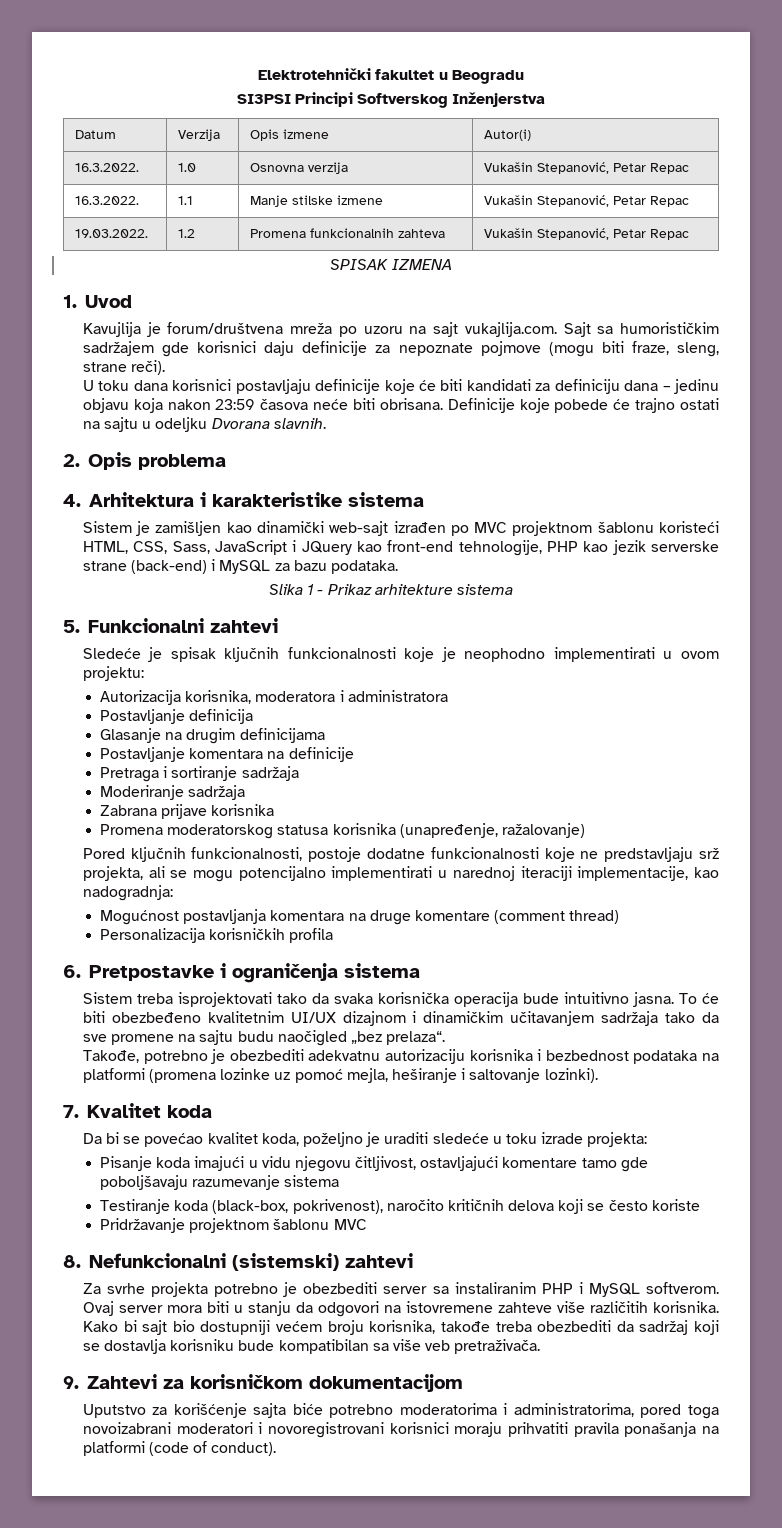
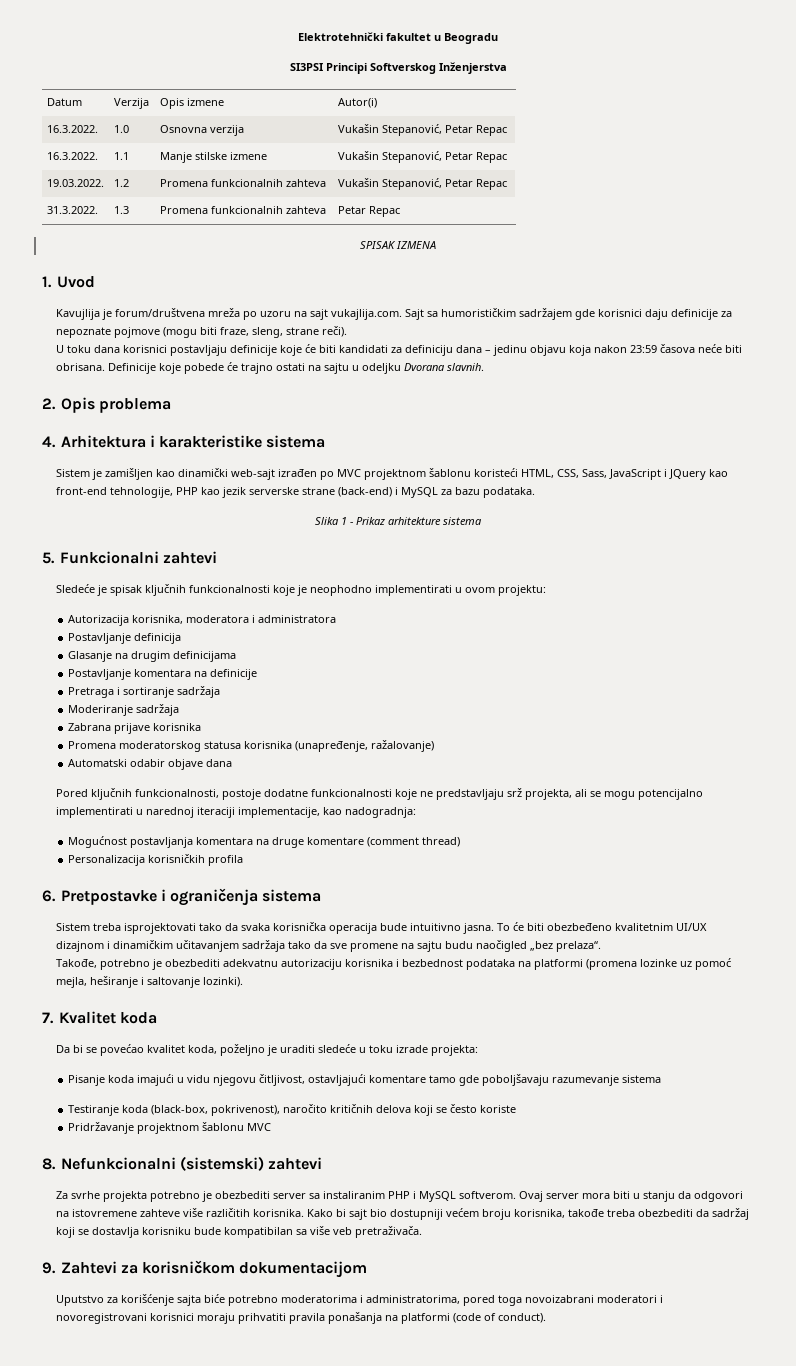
(690, 234) none -> [46,206,98,214] [113,206,129,214] [159,206,326,214] [337,206,400,217] // 31.3.2022. | 1.3 | Promena funkcionalnih zahteva | Petar Repac
(585, 830) none -> [68,759,233,770] // Automatski odabir objave dana

